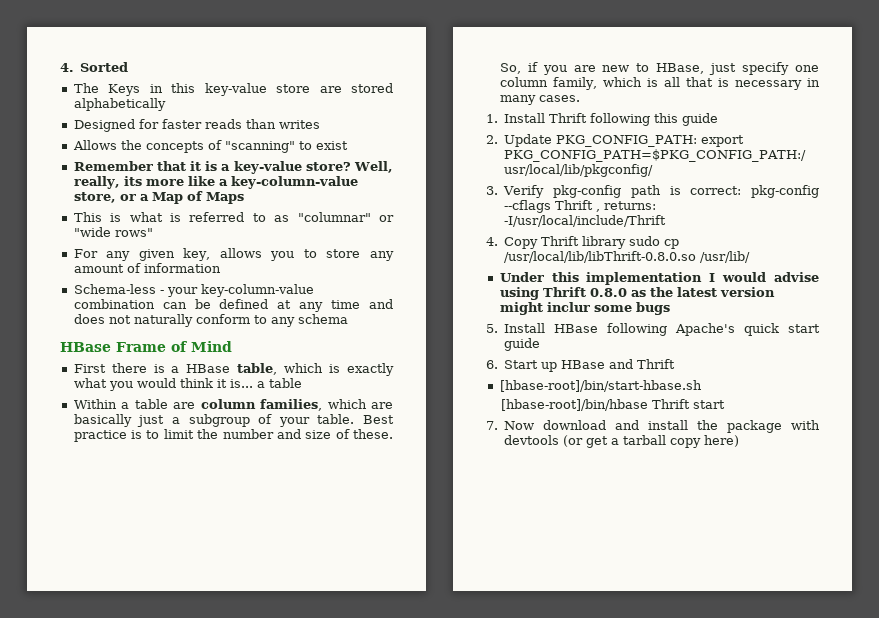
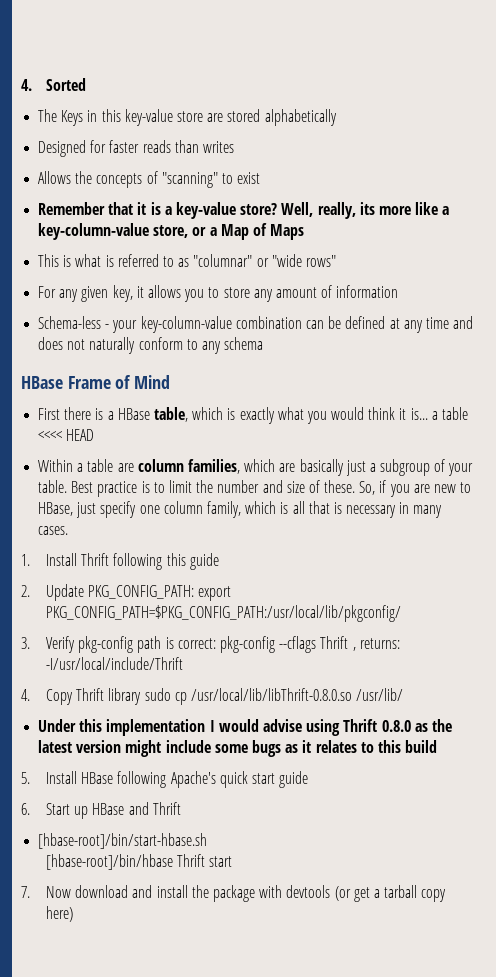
(211, 254) none -> [136,286,144,298] it
(302, 383) none -> [38,429,95,441] <<<< HEAD
[546,302,590,312] inclur -> [165,740,211,753] include
(670, 308) none -> [285,740,438,753] as it relates to this build

